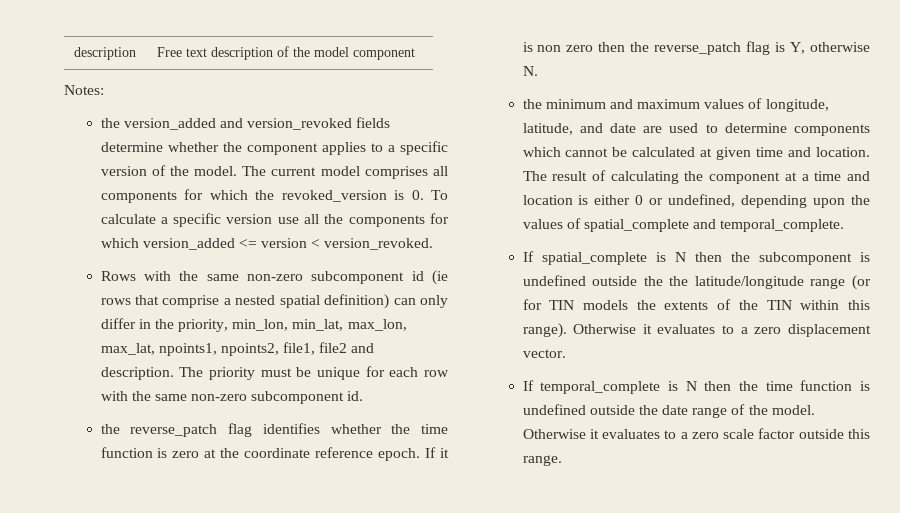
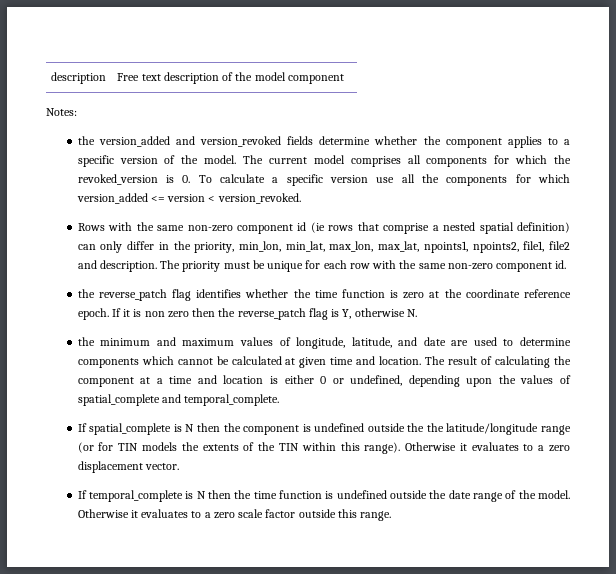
[311,271,405,284] subcomponent -> [236,224,293,234] component
[251,391,345,404] subcomponent -> [496,262,553,272] component
[758,252,852,265] subcomponent -> [243,425,300,435] component

